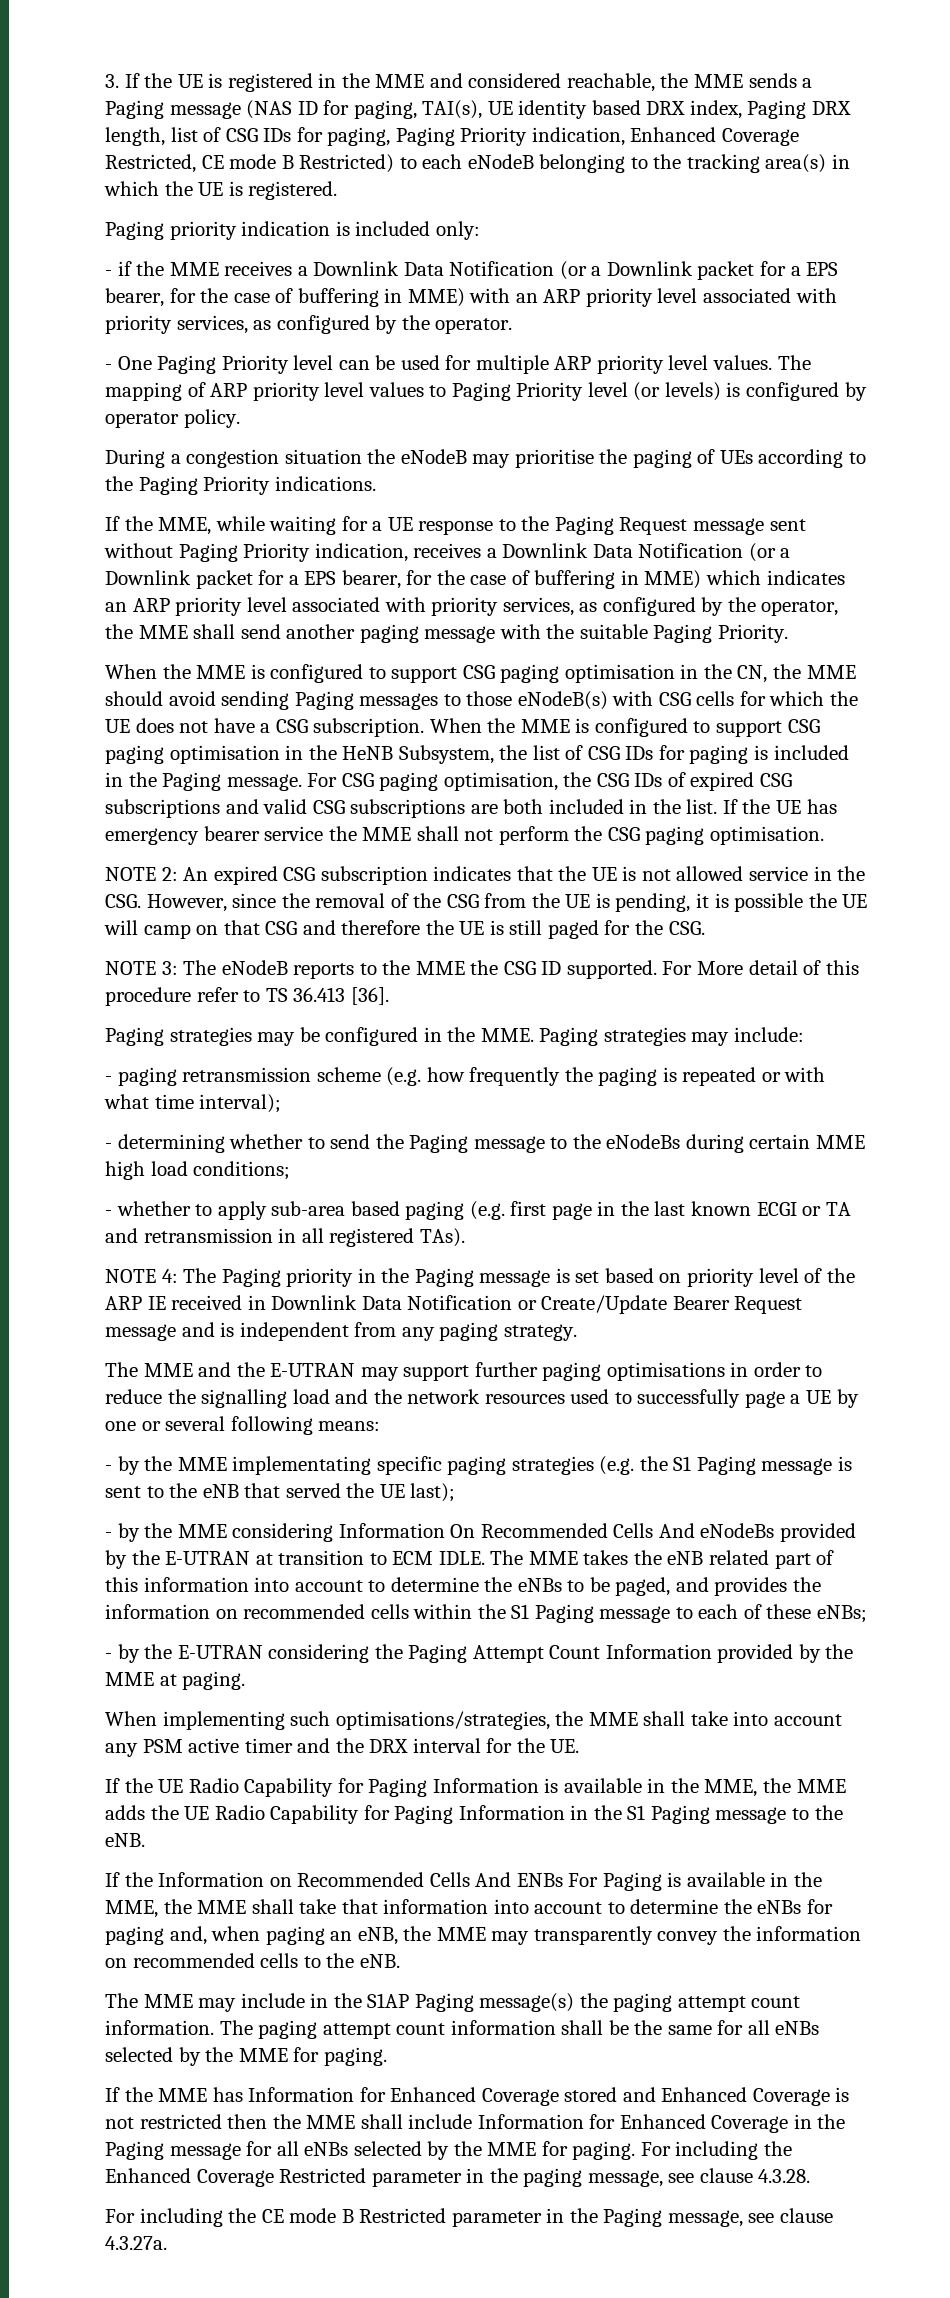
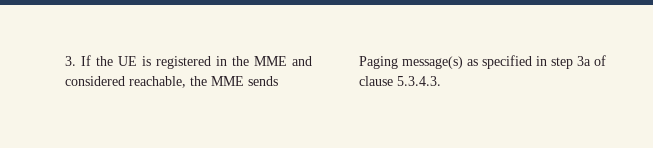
[802,78,813,88] [105,100,852,119] [105,127,799,146] [105,154,851,173] [104,181,338,200] [105,221,480,240] [105,261,839,280] [105,288,837,307] [105,315,513,334] [105,355,811,374] [105,382,867,401] [105,409,240,428] [105,449,867,468] [105,476,376,495] [105,516,806,535] [104,543,791,562] [105,570,845,589] [105,597,839,616] [105,624,788,643] [105,664,856,683] [105,691,859,710] [105,718,820,737] [105,745,849,764] [105,772,793,791] [105,799,837,818] [105,826,824,845] [105,866,866,885] [105,893,868,912] [104,920,705,939] [105,960,859,979] [105,987,389,1006] [105,1027,804,1046] [105,1067,826,1086] [104,1094,282,1113] [105,1134,866,1153] [105,1161,291,1180] [105,1201,851,1220] [105,1228,465,1247] [105,1268,855,1287] [105,1295,803,1314] [105,1322,577,1341] [105,1362,823,1381] [105,1389,859,1408] [105,1416,381,1435] [105,1456,853,1475] [105,1483,456,1502] [105,1523,856,1542] [105,1550,835,1569] [105,1577,822,1596] [105,1604,868,1623] [105,1644,854,1663] [105,1671,246,1690] [105,1711,842,1730] [105,1738,580,1757] [105,1778,846,1797] [105,1805,843,1824] [105,1833,146,1847] [105,1872,823,1891] [105,1899,834,1918] [105,1926,862,1945] [105,1953,400,1968] [105,1993,801,2012] [105,2020,820,2039] [105,2047,387,2066] [105,2087,850,2106] [105,2114,846,2133] [105,2141,793,2160] [105,2168,811,2187] [105,2208,834,2227] [105,2236,168,2250] a Paging message (NAS ID for paging, TAI(s), UE identity based DRX index, Paging DRX length, list of CSG IDs for paging, Paging Priority indication, Enhanced Coverage Restricted, CE mode B Restricted) to each eNodeB belonging to the tracking area(s) in which the UE is registered. // Paging priority indication is included only: // - if the MME receives a Downlink Data Notification (or a Downlink packet for a EPS bearer, for the case of buffering in MME) with an ARP priority level associated with priority services, as configured by the operator. // - One Paging Priority level can be used for multiple ARP priority level values. The mapping of ARP priority level values to Paging Priority level (or levels) is configured by operator policy. // During a congestion situation the eNodeB may prioritise the paging of UEs according to the Paging Priority indications. // If the MME, while waiting for a UE response to the Paging Request message sent without Paging Priority indication, receives a Downlink Data Notification (or a Downlink packet for a EPS bearer, for the case of buffering in MME) which indicates an ARP priority level associated with priority services, as configured by the operator, the MME shall send another paging message with the suitable Paging Priority. // When the MME is configured to support CSG paging optimisation in the CN, the MME should avoid sending Paging messages to those eNodeB(s) with CSG cells for which the UE does not have a CSG subscription. When the MME is configured to support CSG paging optimisation in the HeNB Subsystem, the list of CSG IDs for paging is included in the Paging message. For CSG paging optimisation, the CSG IDs of expired CSG subscriptions and valid CSG subscriptions are both included in the list. If the UE has emergency bearer service the MME shall not perform the CSG paging optimisation. // NOTE 2: An expired CSG subscription indicates that the UE is not allowed service in the CSG. However, since the removal of the CSG from the UE is pending, it is possible the UE will camp on that CSG and therefore the UE is still paged for the CSG. // NOTE 3: The eNodeB reports to the MME the CSG ID supported. For More detail of this procedure refer to TS 36.413 [36]. // Paging strategies may be configured in the MME. Paging strategies may include: // - paging retransmission scheme (e.g. how frequently the paging is repeated or with what time interval); // - determining whether to send the Paging message to the eNodeBs during certain MME high load conditions; // - whether to apply sub-area based paging (e.g. first page in the last known ECGI or TA and retransmission in all registered TAs). // NOTE 4: The Paging priority in the Paging message is set based on priority level of the ARP IE received in Downlink Data Notification or Create/Update Bearer Request message and is independent from any paging strategy. // The MME and the E-UTRAN may support further paging optimisations in order to reduce the signalling load and the network resources used to successfully page a UE by one or several following means: // - by the MME implementating specific paging strategies (e.g. the S1 Paging message is sent to the eNB that served the UE last); // - by the MME considering Information On Recommended Cells And eNodeBs provided by the E-UTRAN at transition to ECM IDLE. The MME takes the eNB related part of this information into account to determine the eNBs to be paged, and provides the information on recommended cells within the S1 Paging message to each of these eNBs; // - by the E-UTRAN considering the Paging Attempt Count Information provided by the MME at paging. // When implementing such optimisations/strategies, the MME shall take into account any PSM active timer and the DRX interval for the UE. // If the UE Radio Capability for Paging Information is available in the MME, the MME adds the UE Radio Capability for Paging Information in the S1 Paging message to the eNB. // If the Information on Recommended Cells And ENBs For Paging is available in the MME, the MME shall take that information into account to determine the eNBs for paging and, when paging an eNB, the MME may transparently convey the information on recommended cells to the eNB. // The MME may include in the S1AP Paging message(s) the paging attempt count information. The paging attempt count information shall be the same for all eNBs selected by the MME for paging. // If the MME has Information for Enhanced Coverage stored and Enhanced Coverage is not restricted then the MME shall include Information for Enhanced Coverage in the Paging message for all eNBs selected by the MME for paging. For including the Enhanced Coverage Restricted parameter in the paging message, see clause 4.3.28. // For including the CE mode B Restricted parameter in the Paging message, see clause 4.3.27a. -> [358,55,606,69] [358,76,441,86] Paging message(s) as specified in step 3a of clause 5.3.4.3.

